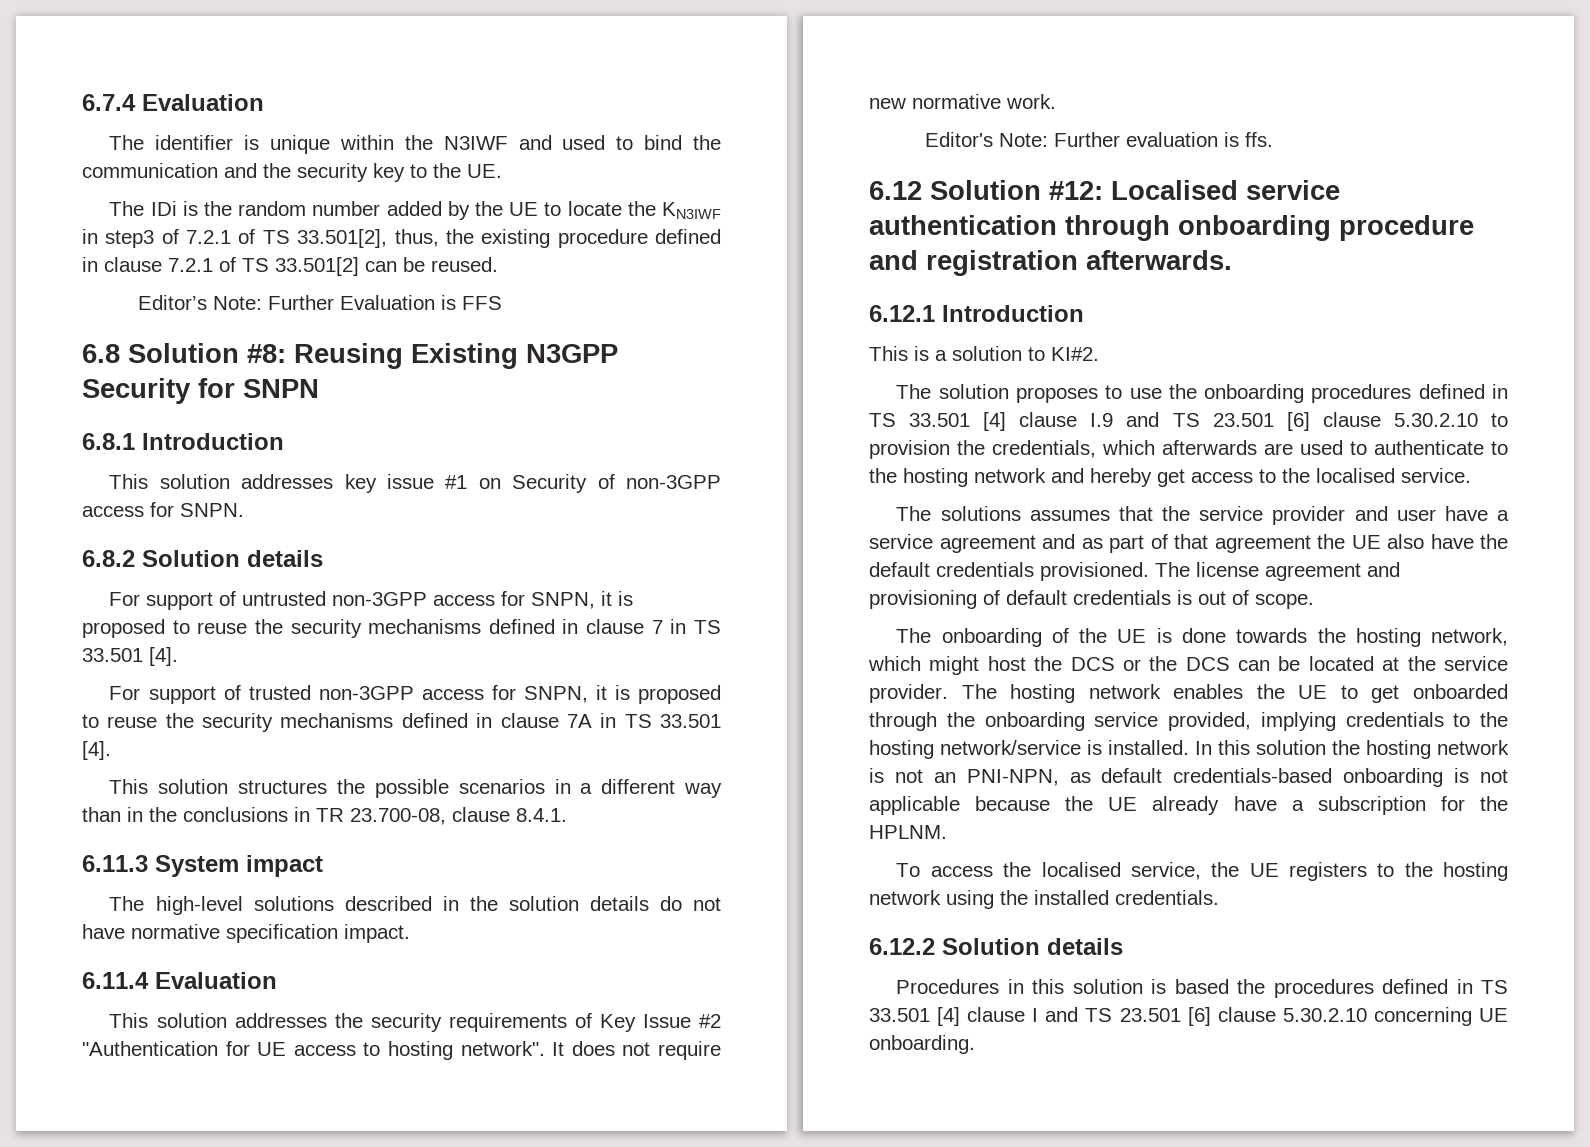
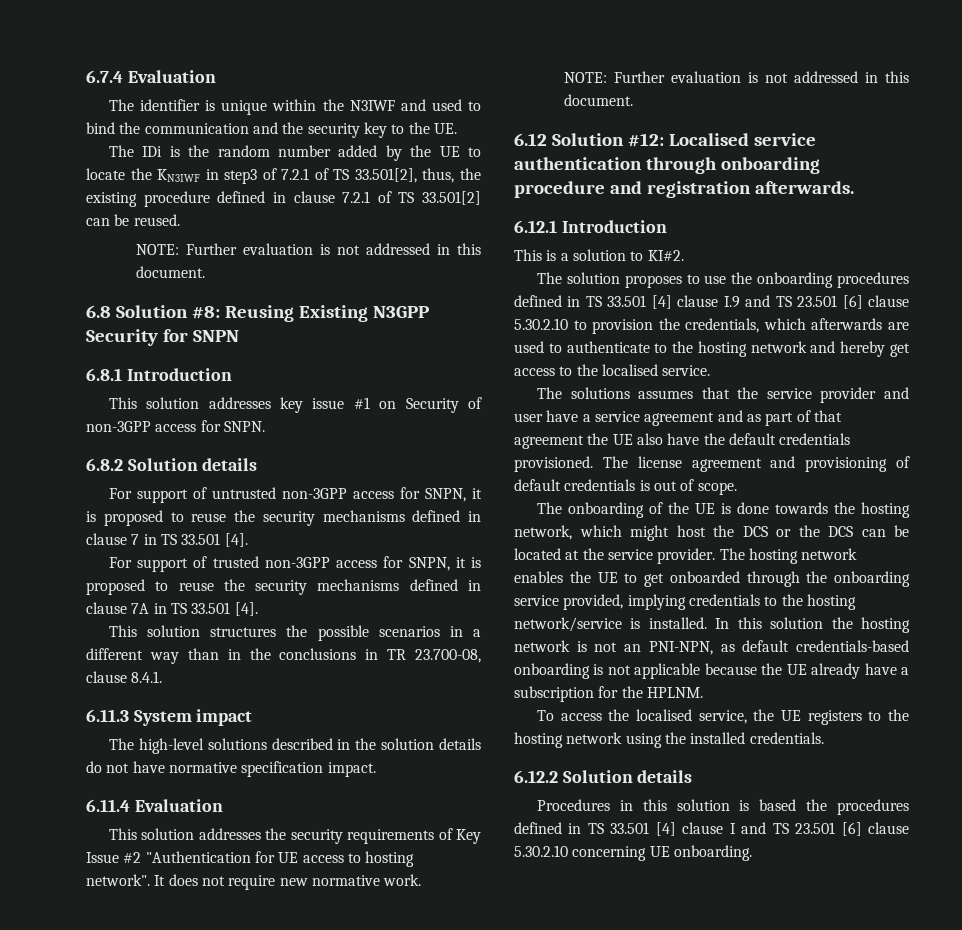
[137,295,502,310] Editor’s Note: Further Evaluation is FFS -> [135,243,481,255] [135,266,205,278] NOTE: Further evaluation is not addressed in this document.
[924,132,1273,147] Editor's Note: Further evaluation is ffs. -> [563,71,909,83] [563,94,633,106] NOTE: Further evaluation is not addressed in this document.

